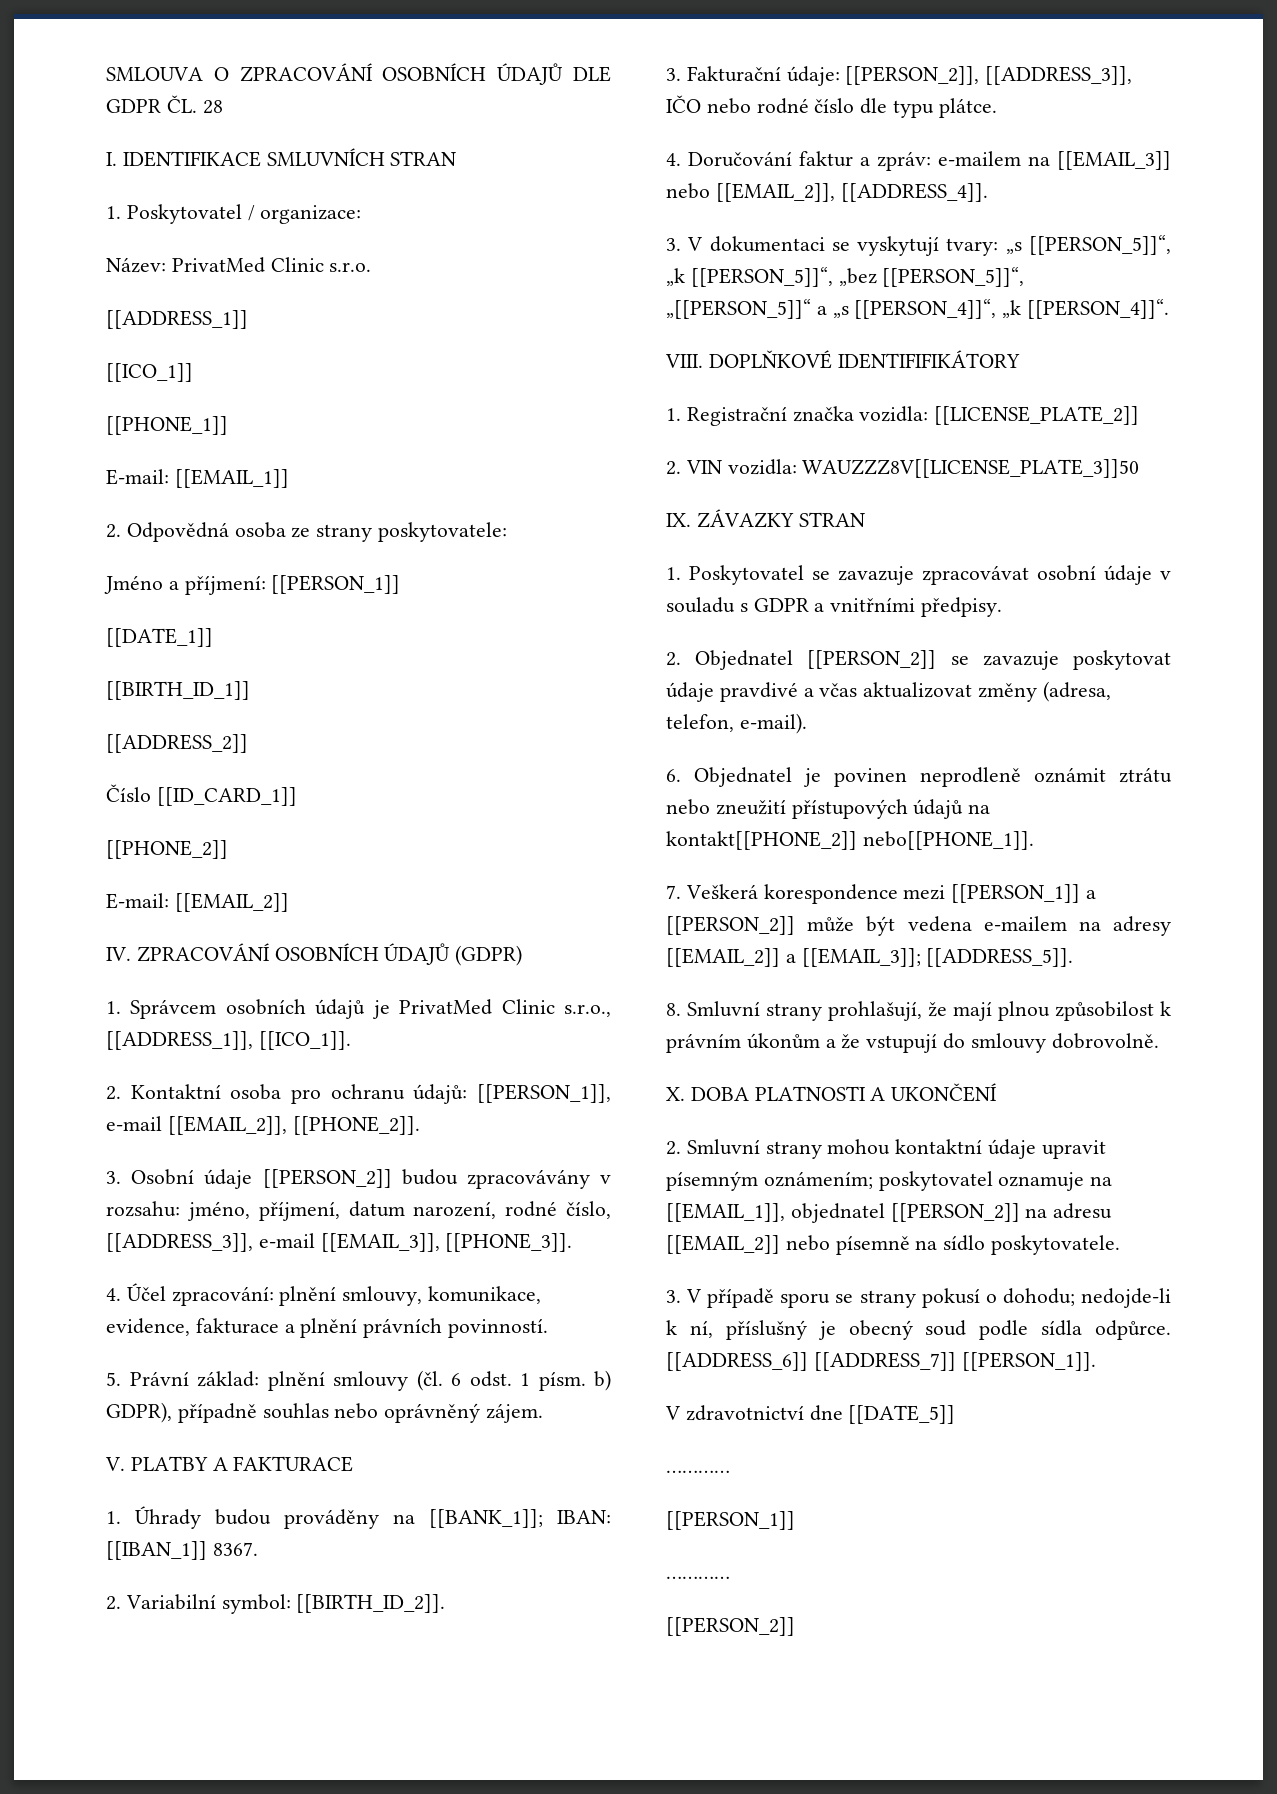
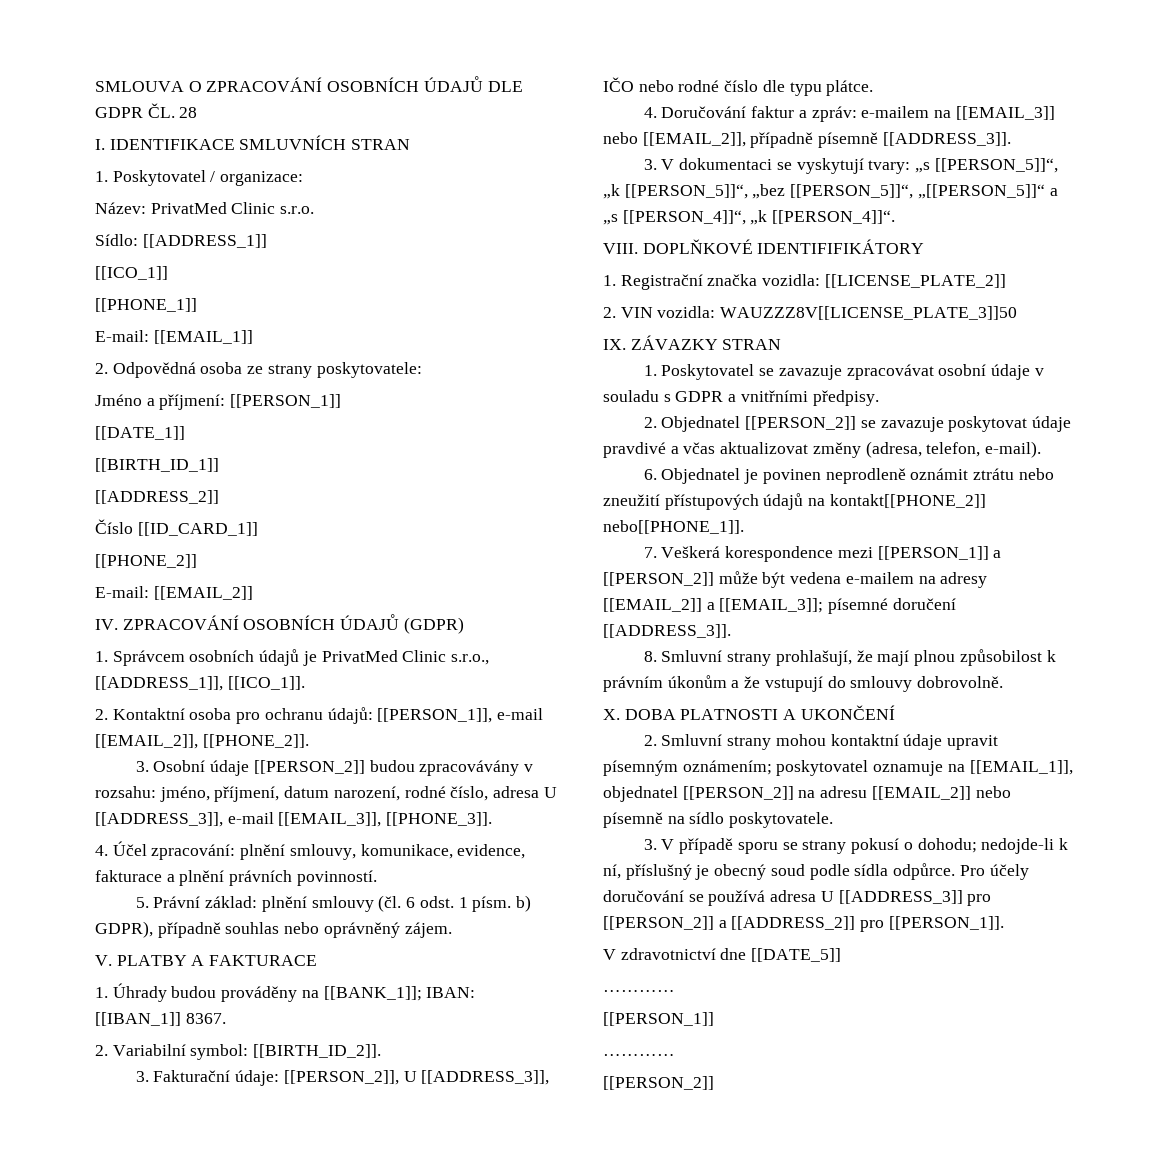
(372, 267) none -> [95,234,138,246] Sídlo:
(611, 1210) none -> [493,786,557,798] adresa U
(980, 75) none -> [403,1071,417,1082] U
[840,183,988,202] [[ADDRESS_4]]. -> [750,132,1011,148] případně písemně [[ADDRESS_3]].
[926,948,1074,967] [[ADDRESS_5]]. -> [828,598,956,614] [603,624,731,638] písemné doručení [[ADDRESS_3]].
[666,1352,956,1371] [[ADDRESS_6]] [[ADDRESS_7]] -> [959,864,1029,880] [603,890,992,906] [603,916,885,932] Pro účely doručování se používá adresa U [[ADDRESS_3]] pro [[PERSON_2]] a [[ADDRESS_2]] pro

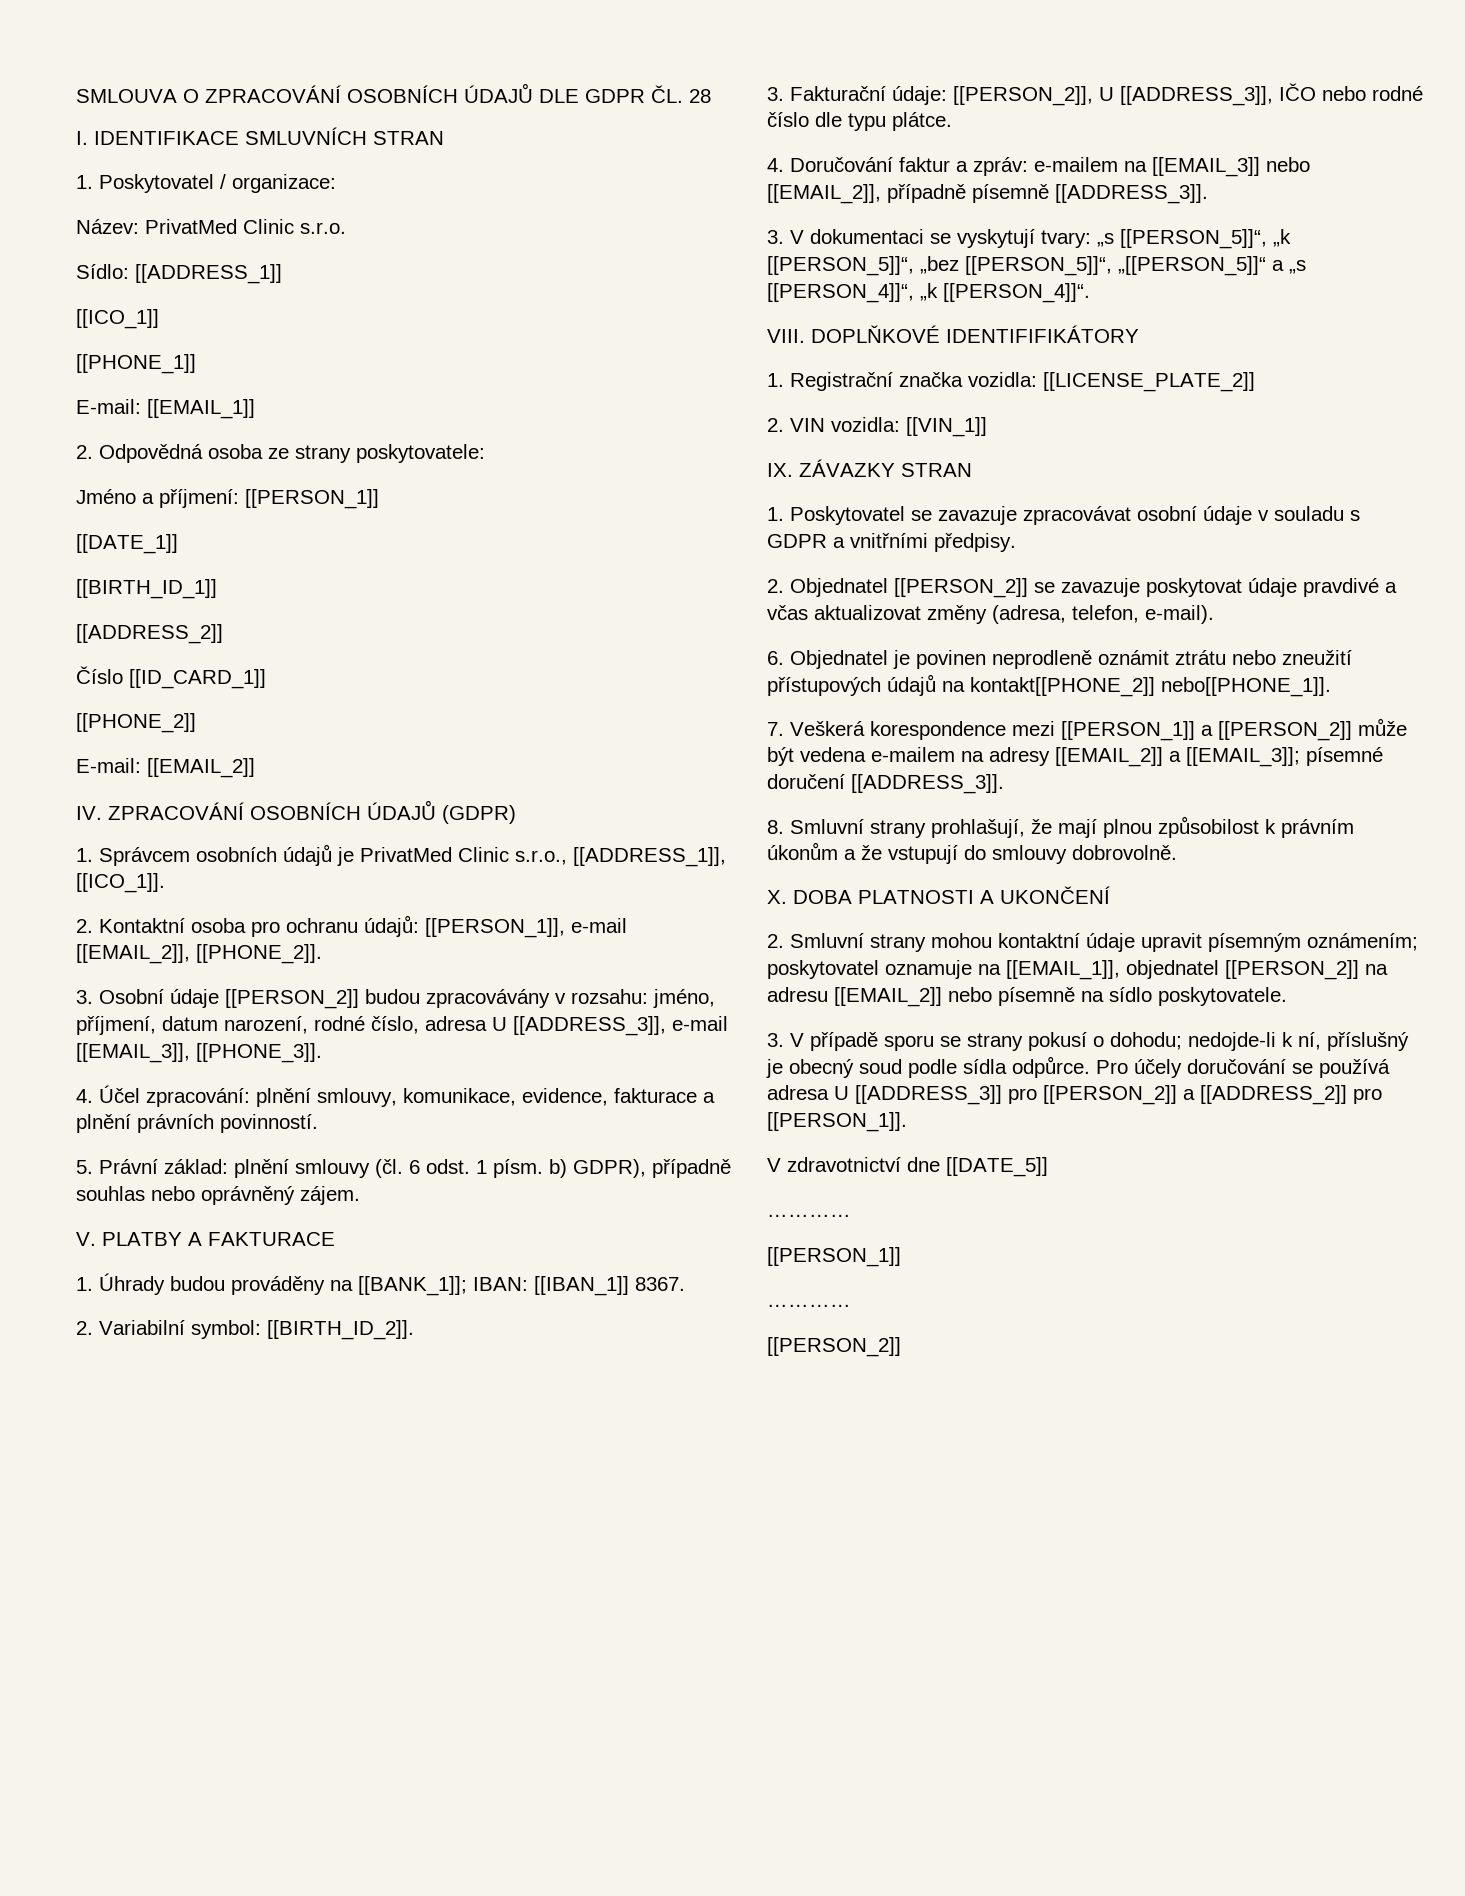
[720,306,1018,320] WAUZZZ8V[[LICENSE_PLATE_3]]50 -> [906,417,987,437] [[VIN_1]]

